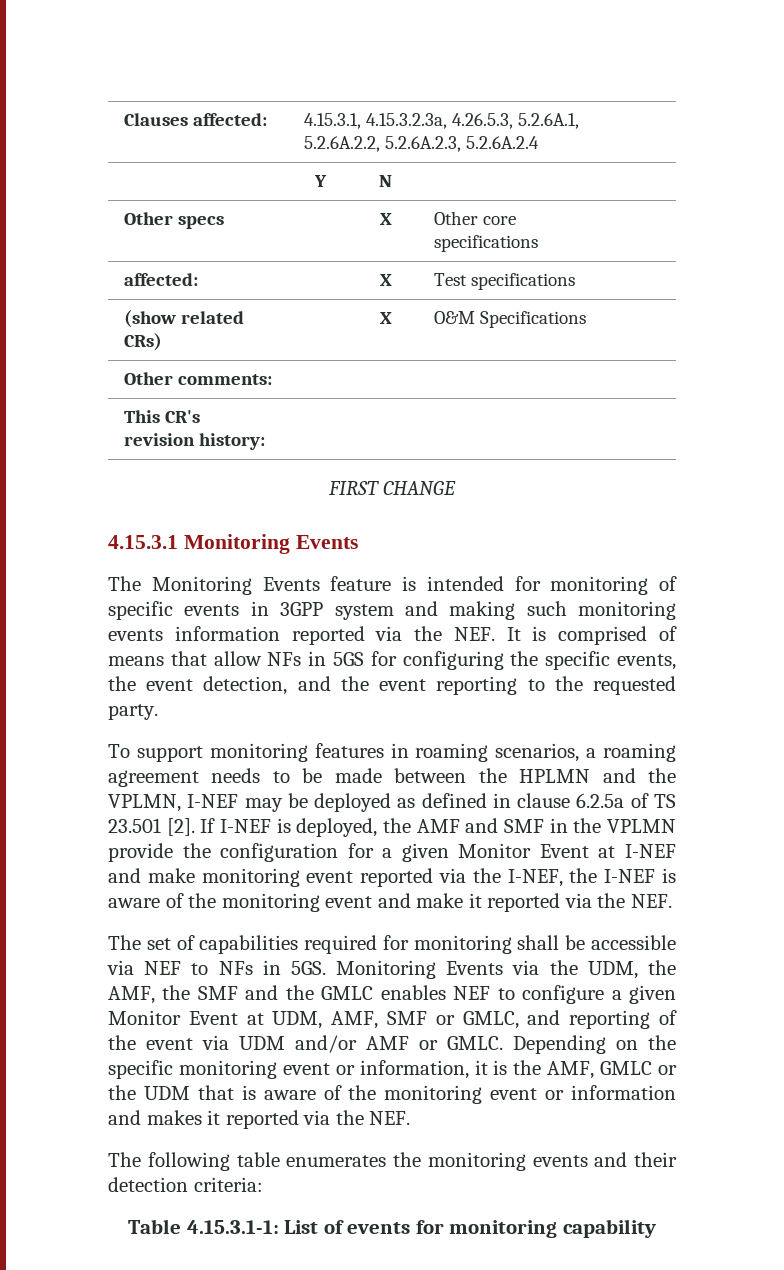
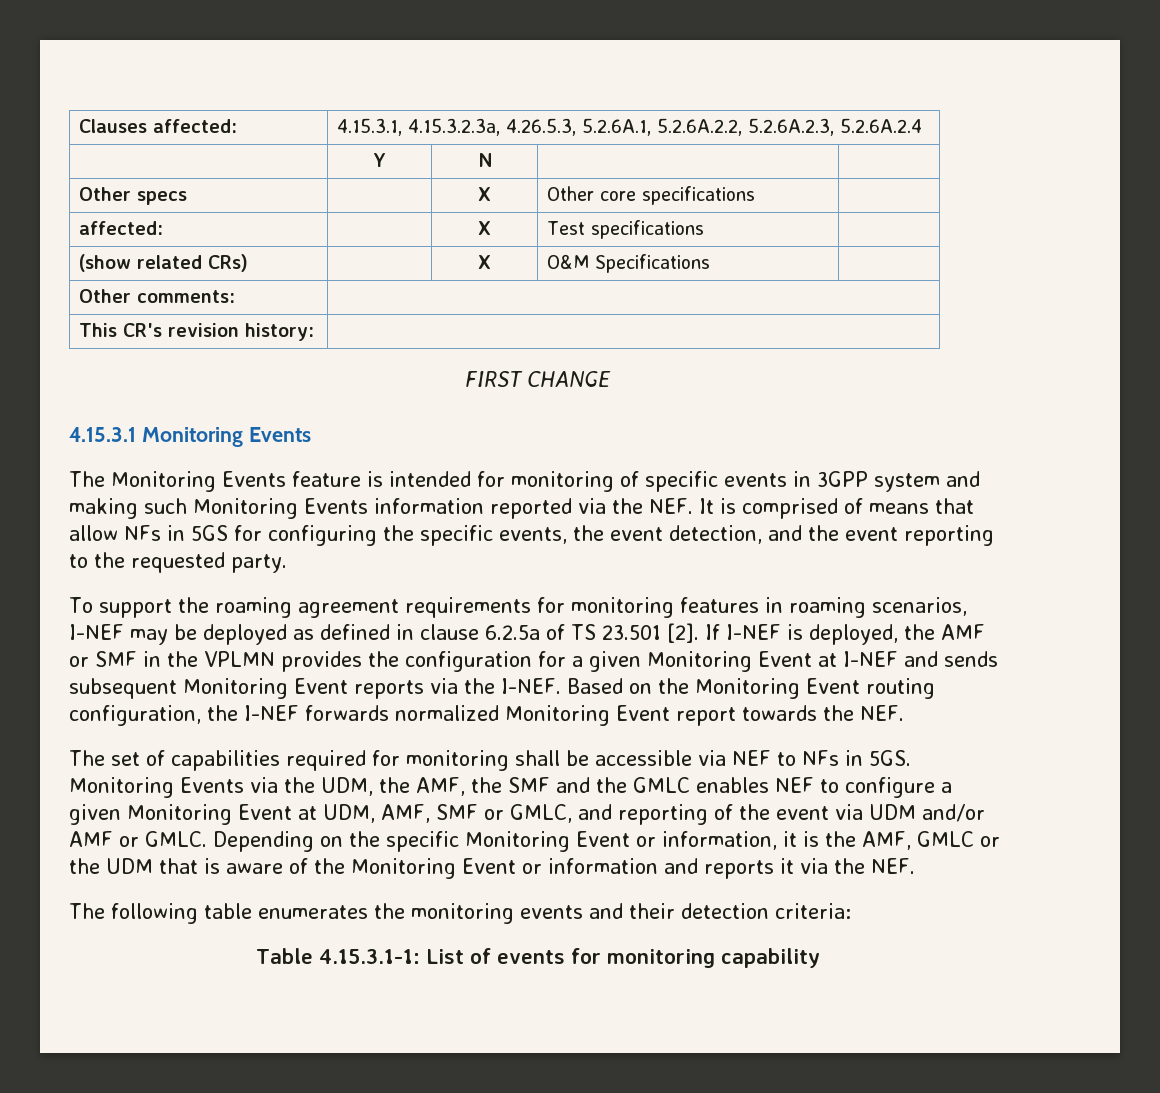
[578,601,676,620] [108,629,163,641] monitoring events -> [193,498,368,519] Monitoring Events
(203, 754) none -> [177,597,565,618] the roaming agreement requirements for
[586,743,676,762] [108,768,677,787] [108,794,181,812] a roaming agreement needs to be made between the HPLMN and the VPLMN, -> (967, 606) none
[465,818,499,833] and -> [69,656,89,667] or
[108,843,173,862] provide -> [281,651,362,672] provides
[458,843,532,858] Monitor -> [647,651,752,672] Monitoring
[147,868,676,887] [108,893,592,912] make monitoring event reported via the I-NEF, the I-NEF is aware of the monitoring event and make it reported via -> [944,651,998,667] [69,678,935,699] [69,705,817,726] sends subsequent Monitoring Event reports via the I-NEF. Based on the Monitoring Event routing configuration, the I-NEF forwards normalized Monitoring Event report towards
[108,1010,181,1025] Monitor -> [127,804,232,825] Monitoring
[178,1060,330,1079] monitoring event -> [465,831,630,852] Monitoring Event
[384,1085,538,1104] monitoring event -> [351,858,516,879] Monitoring Event
[146,1110,299,1129] makes it reported -> [704,858,794,879] reports it

